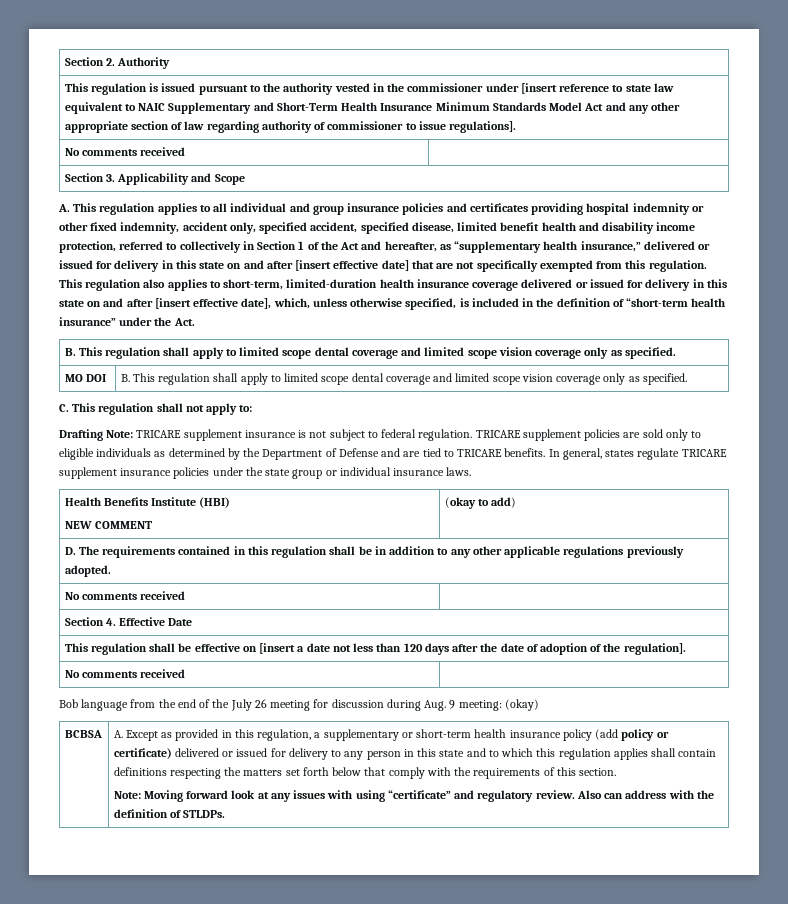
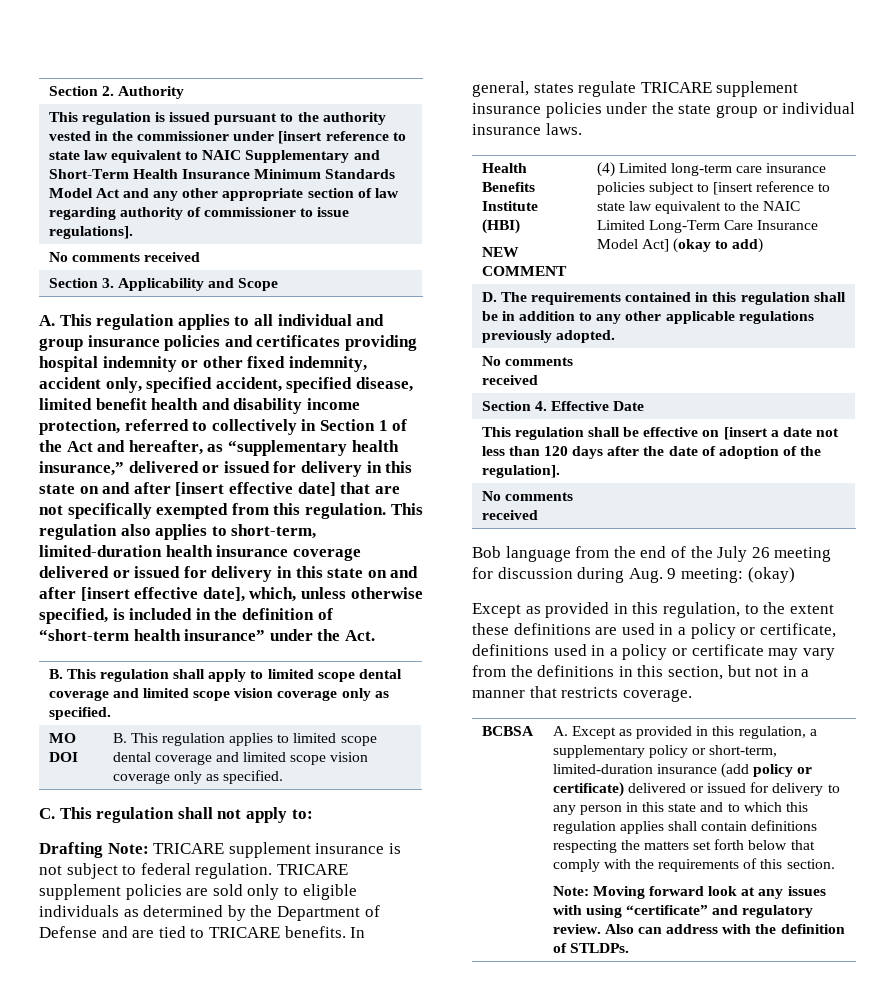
[213,373,268,385] shall apply -> [229,733,274,746] applies
(152, 525) none -> [596,162,827,177] [596,181,831,195] [596,201,801,214] [596,220,819,233] [596,239,669,252] (4) Limited long-term care insurance policies subject to [insert reference to state law equivalent to the NAIC Limited Long-Term Care Insurance Model Act]
(539, 705) none -> [472,602,834,618] [472,623,836,639] [472,644,835,660] [472,665,810,680] [472,686,692,702] // Except as provided in this regulation, to the extent these definitions are used in a policy or certificate, definitions used in a policy or certificate may vary from the definitions in this section, but not in a manner that restricts coverage.
[401,729,592,741] or short-term health insurance policy -> [648,745,778,758] [552,764,717,774] policy or short-term, limited-duration insurance

